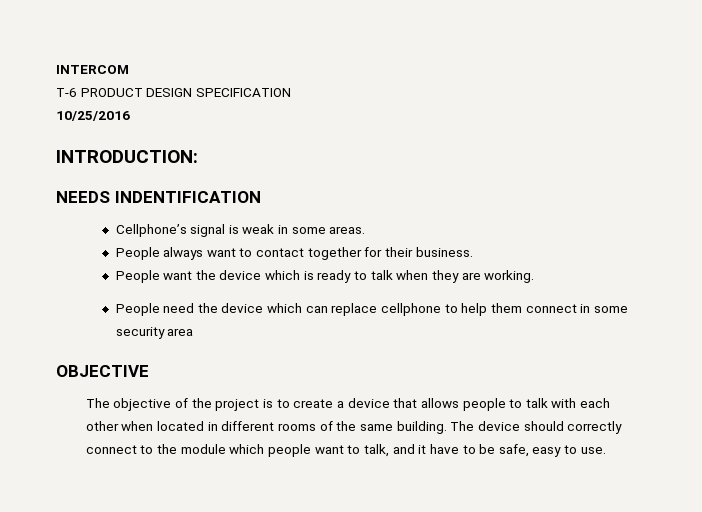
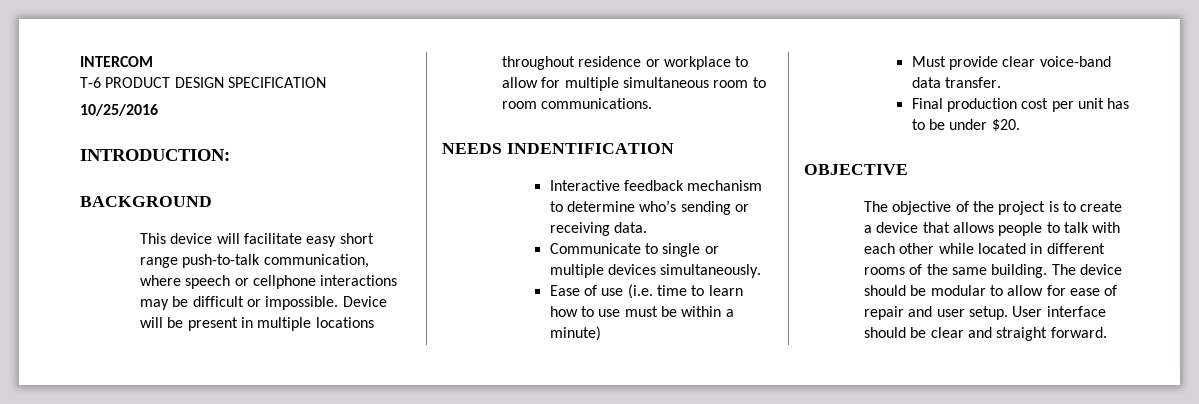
[56,191,261,203] [115,224,366,237] [115,247,473,260] [115,270,535,283] [115,303,628,316] [115,327,194,339] NEEDS INDENTIFICATION // Cellphone’s signal is weak in some areas. // People always want to contact together for their business. // People want the device which is ready to talk when they are working. // People need the device which can replace cellphone to help them connect in some security area -> [80,196,212,207] [140,233,374,247] [140,254,369,268] [140,275,398,289] [140,296,387,310] [140,317,374,331] [502,56,749,70] [502,77,766,91] [502,98,653,109] [442,143,674,154] [549,180,763,191] [549,200,749,215] [549,222,648,236] [549,243,719,257] [549,264,762,278] [549,284,743,299] [549,306,734,317] [549,326,601,341] [911,56,1111,70] [911,77,1002,88] [911,98,1130,112] [911,119,1020,131] BACKGROUND // This device will facilitate easy short range push-to-talk communication, where speech or cellphone interactions may be difficult or impossible. Device will be present in multiple locations throughout residence or workplace to allow for multiple simultaneous room to room communications. // NEEDS INDENTIFICATION // Interactive feedback mechanism to determine who’s sending or receiving data. // Communicate to single or multiple devices simultaneously. // Ease of use (i.e. time to learn how to use must be within a minute) // Must provide clear voice-band data transfer. // Final production cost per unit has to be under $20.
[121,421,154,431] when -> [938,243,974,254] while
[567,421,623,434] [85,444,606,457] correctly connect to the module which people want to talk, and it have to be safe, easy to use. -> [910,285,1118,296] [864,306,1106,320] [864,327,1107,341] be modular to allow for ease of repair and user setup. User interface should be clear and straight forward.

